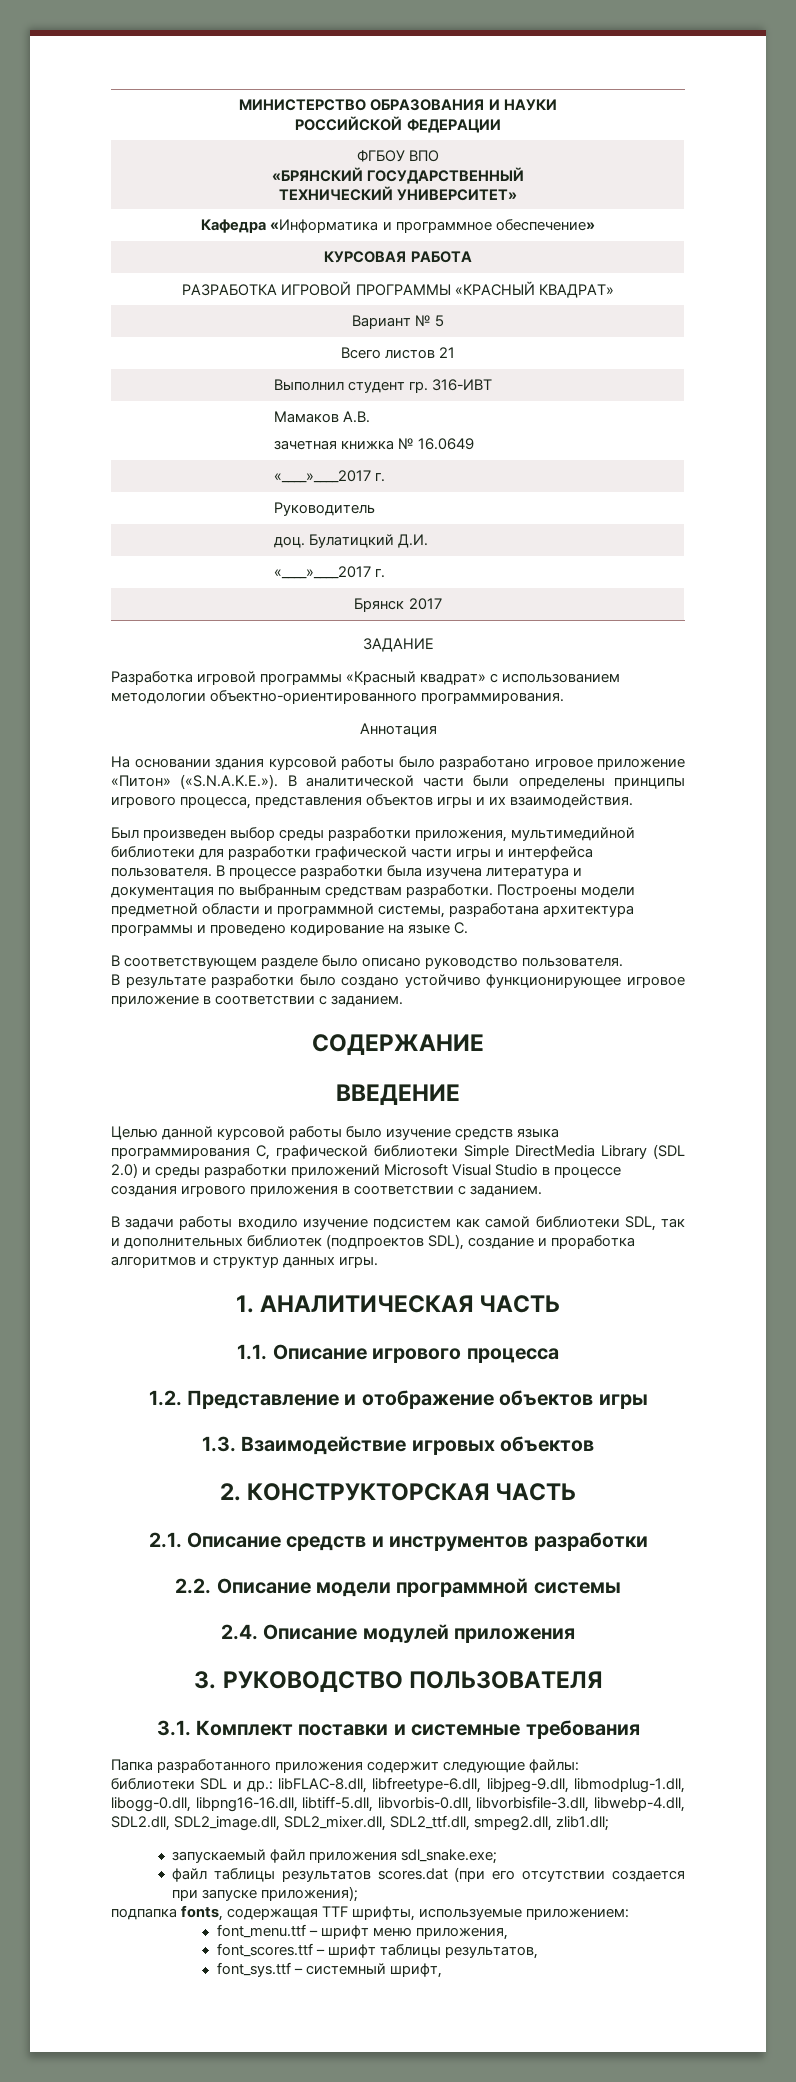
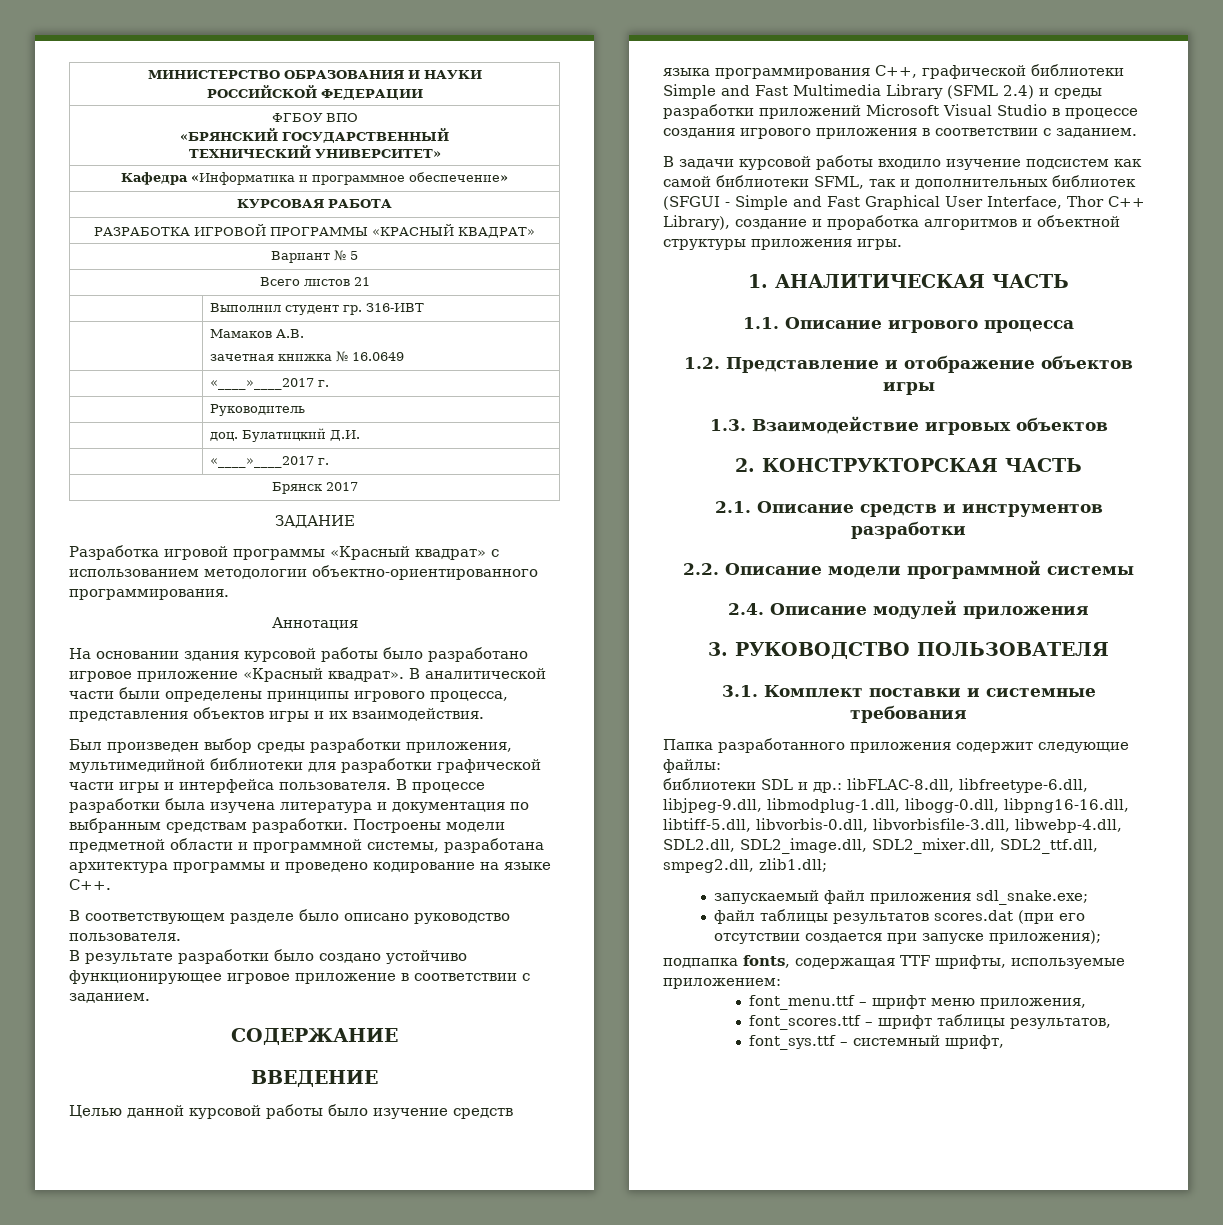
[111,774,279,789] «Питон» («S.N.A.K.E.»). -> [243,668,404,682] «Красный квадрат».
[454,922,469,934] С. -> [69,879,111,890] С++.
[256,1145,270,1160] C, -> [875,65,917,78] C++,
[515,1144,685,1159] [111,1163,138,1178] DirectMedia Library (SDL 2.0) -> [721,84,1034,99] and Fast Multimedia Library (SFML 2.4)
(175, 1224) none -> [739,156,811,170] курсовой
[624,1216,656,1231] SDL, -> [814,176,864,189] SFML,
[326,1234,465,1250] (подпроектов SDL), -> [663,195,1145,210] [663,215,730,230] (SFGUI - Simple and Fast Graphical User Interface, Thor C++ Library),
[213,1256,336,1268] структур данных -> [1037,215,1120,227] [663,239,852,250] объектной структуры приложения

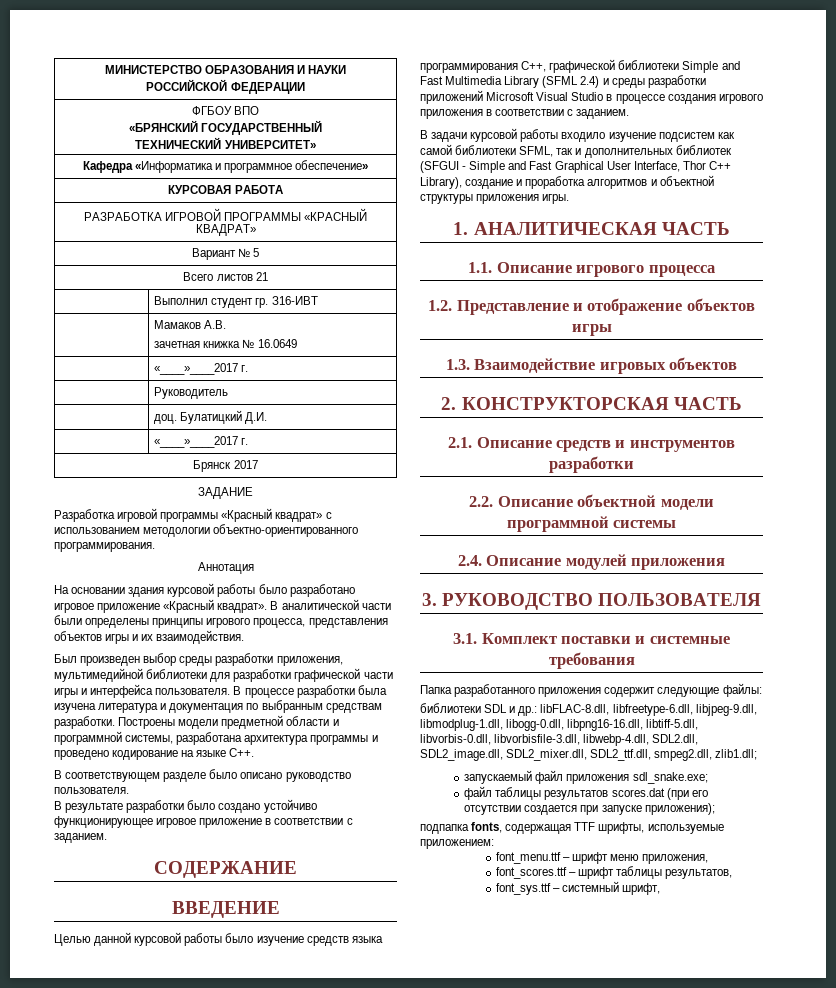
(822, 569) none -> [577,494,657,507] объектной

